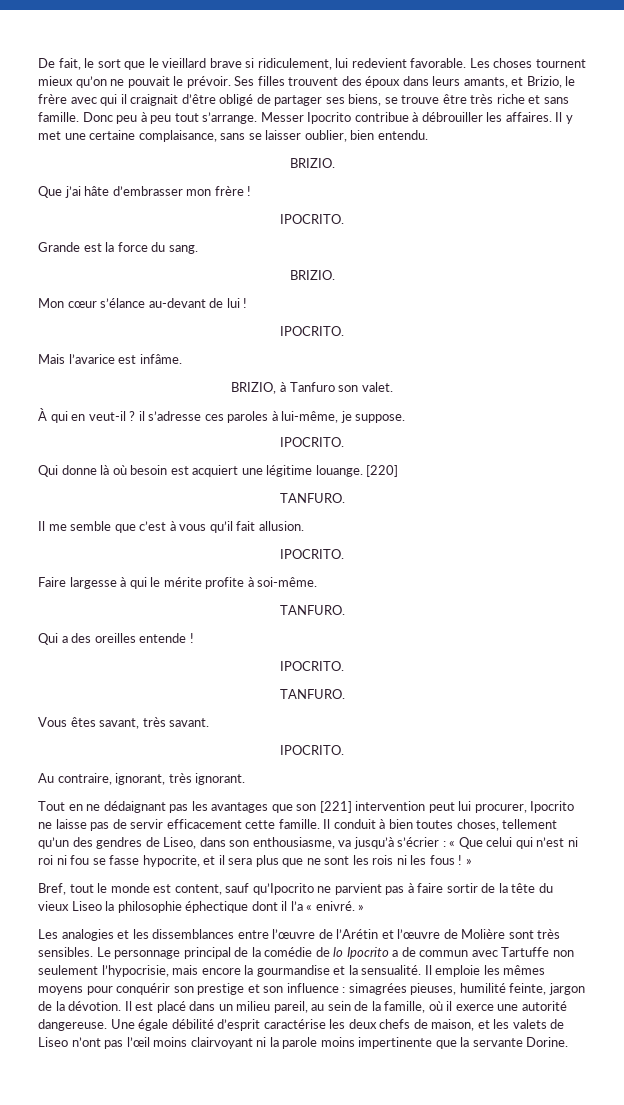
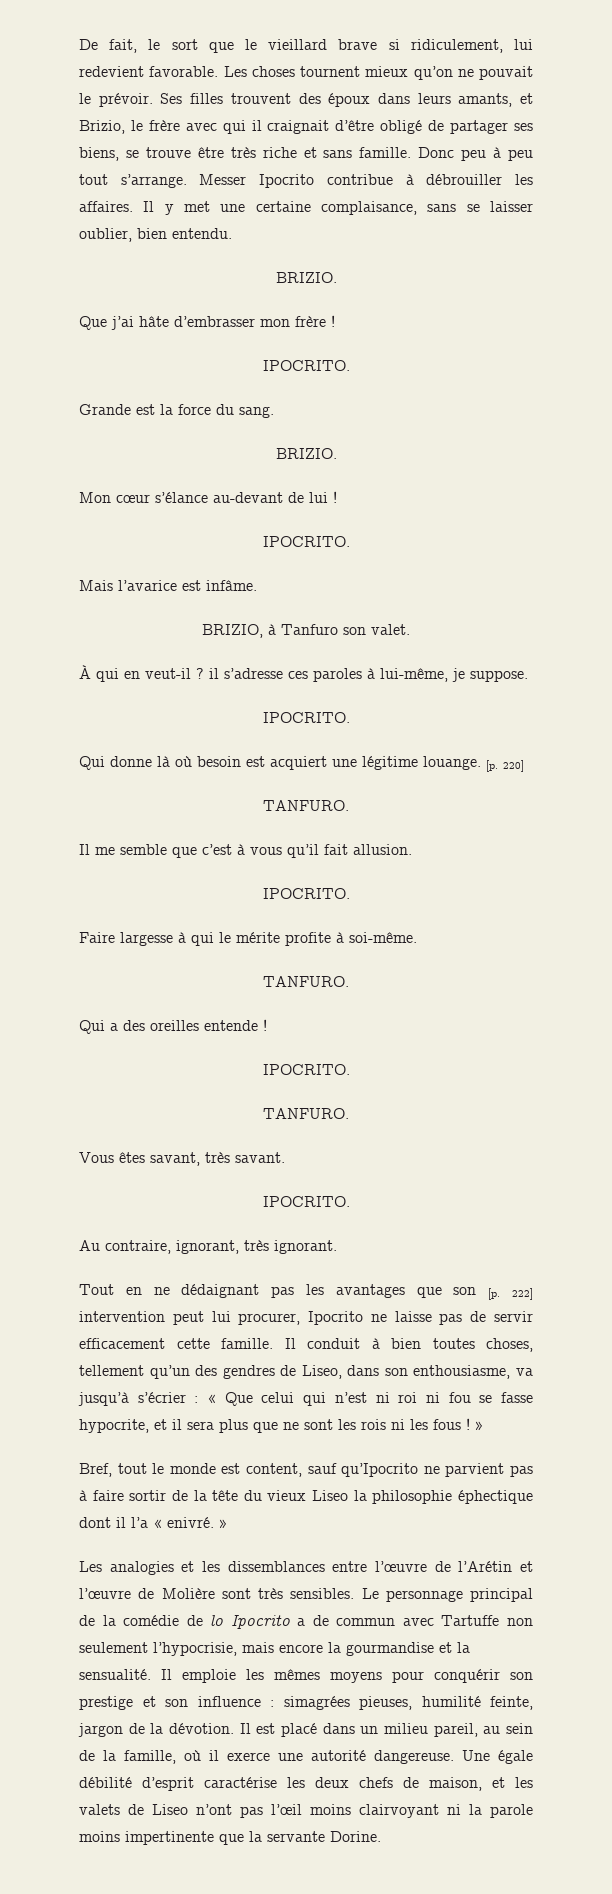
[366,465,399,477] [220] -> [486,760,524,772] [p. 220]
[319,801,352,813] [221] -> [488,1288,533,1300] [p. 222]

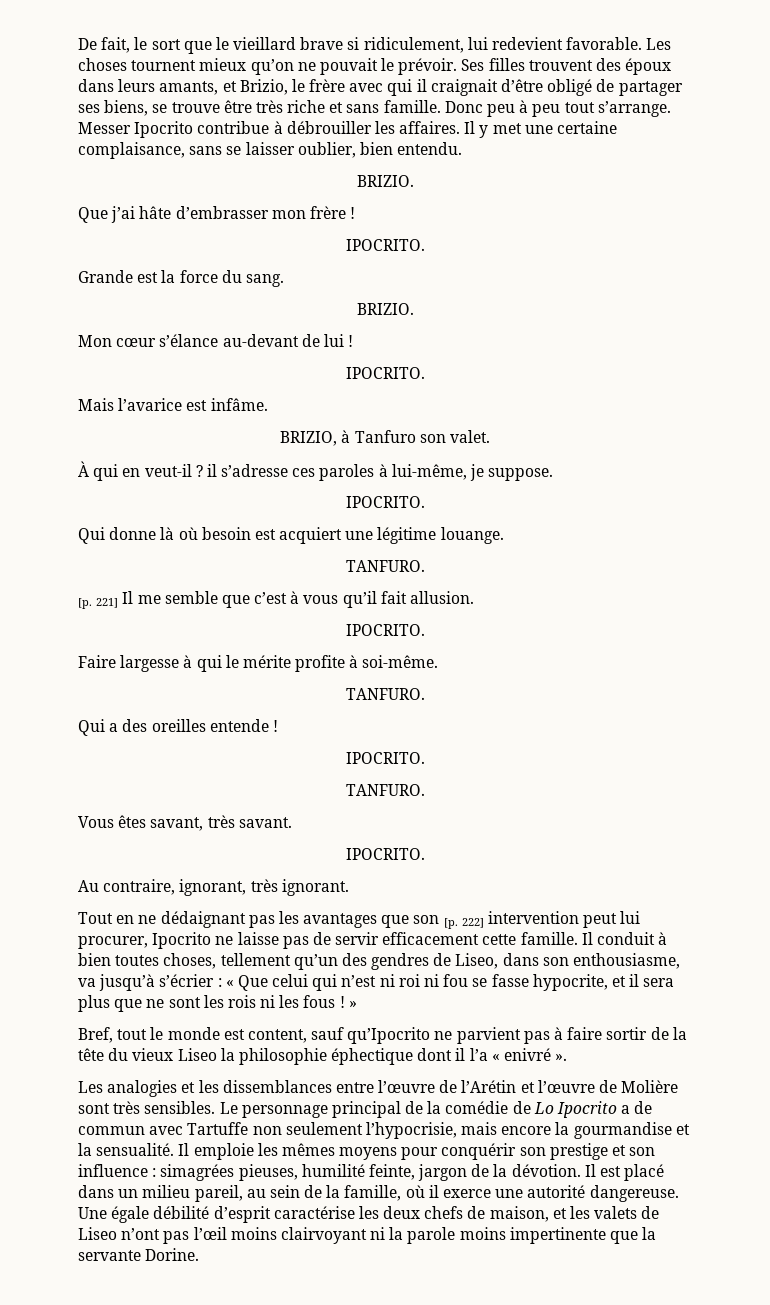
[486,760,524,772] [263,800,349,811] [p. 220] // TANFURO. // -> [345,560,425,572] [78,598,119,609] // TANFURO. // [p. 221]
[167,1517,228,1528] enivré. » -> [504,1048,568,1061] enivré ».
[210,1615,224,1626] lo -> [533,1102,554,1114] Lo

